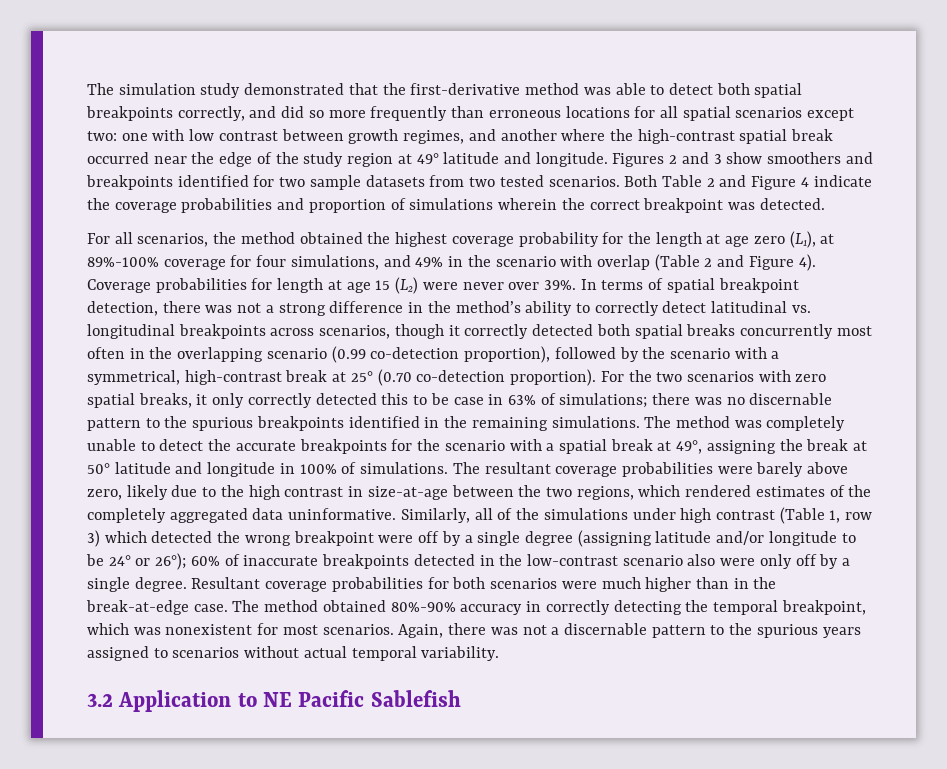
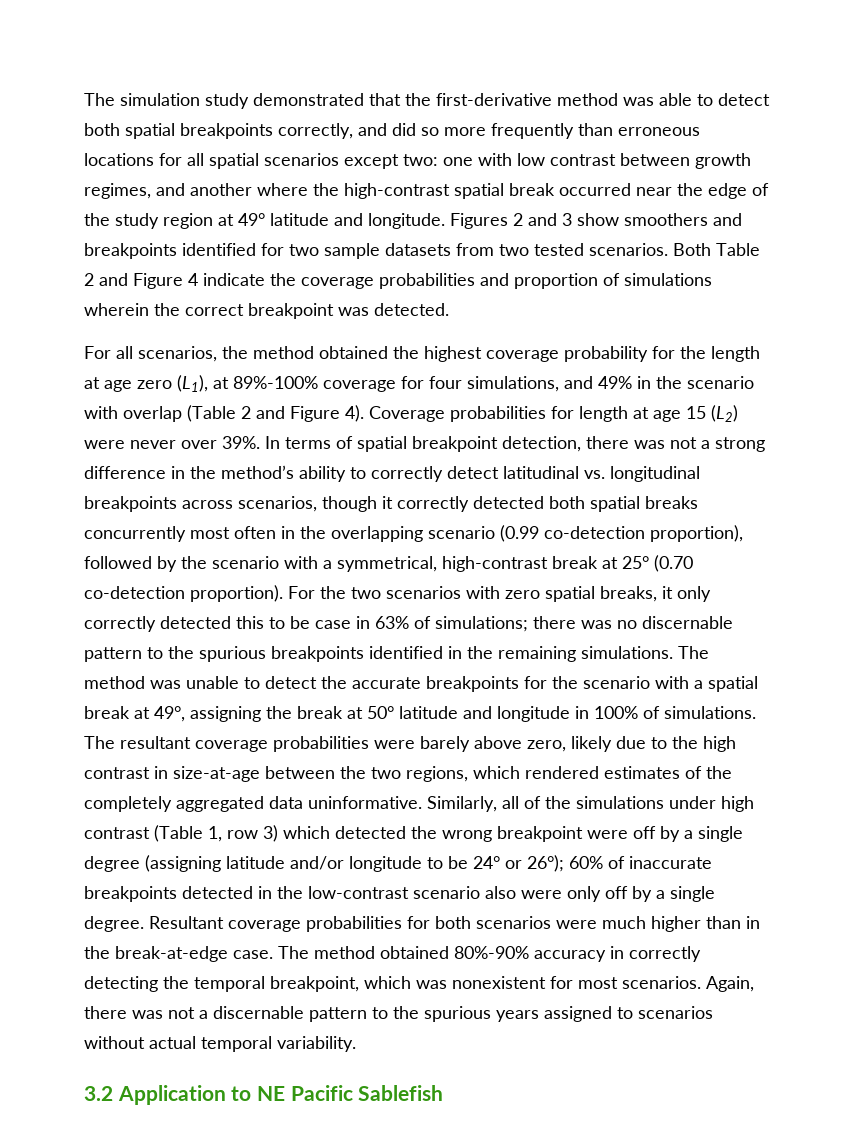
[766,416,846,431] completely -> (181, 684) none

